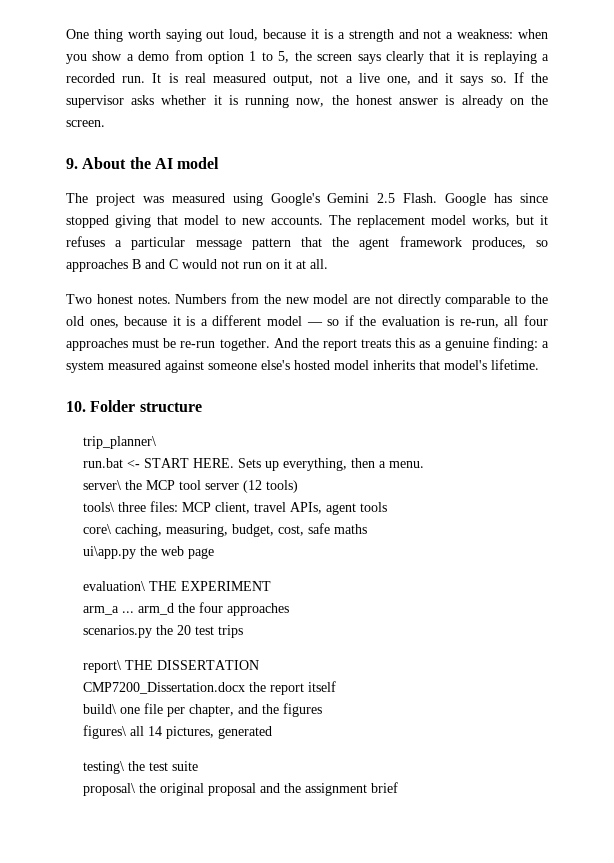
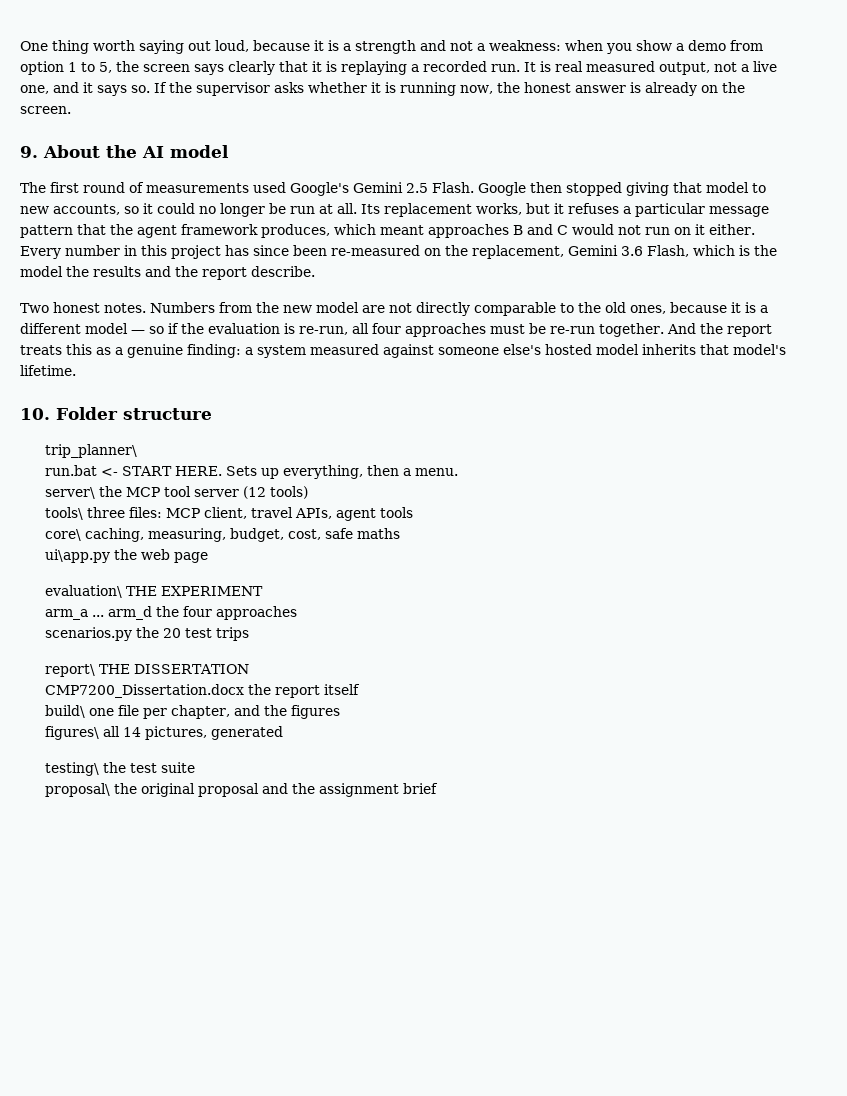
[95,193,263,206] project was measured using -> [50,182,286,193] first round of measurements used
[494,193,549,203] has since -> [530,182,562,193] then
[271,215,466,228] accounts. The replacement model -> [53,203,472,217] accounts, so it could no longer be run at all. Its replacement
[536,240,548,247] so -> [334,224,424,235] which meant
[296,259,328,269] at all. -> [709,224,755,235] [20,245,777,259] [20,266,315,280] either. Every number in this project has since been re-measured on the replacement, Gemini 3.6 Flash, which is the model the results and the report describe.

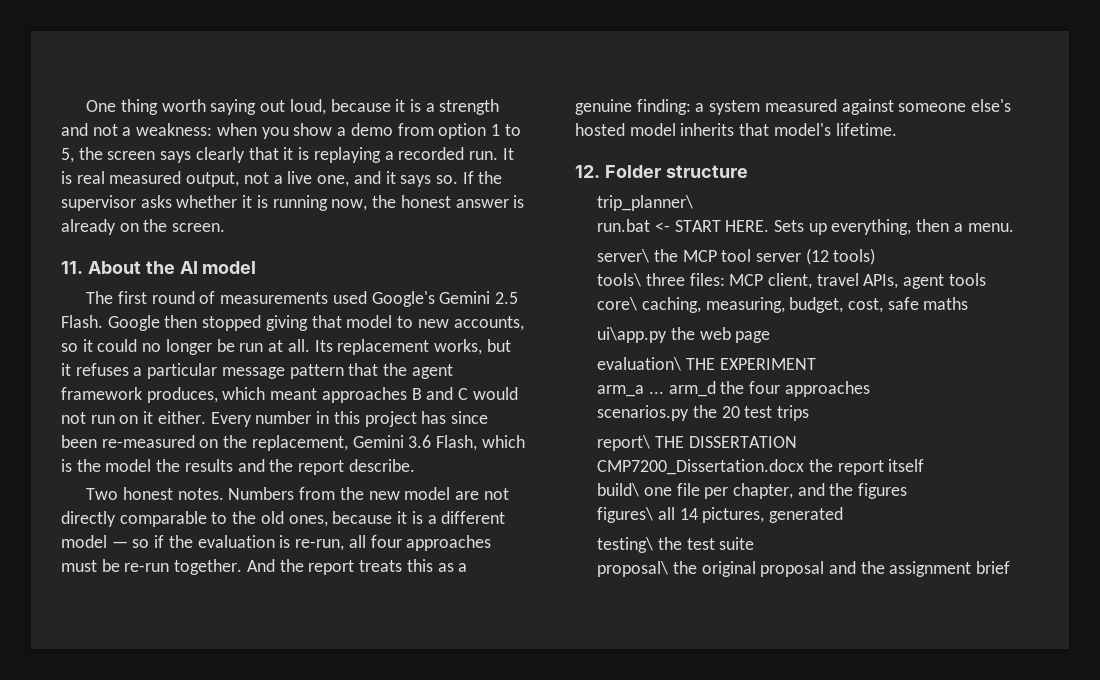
[20,146,38,158] 9. -> [61,261,83,274] 11.
[20,408,50,420] 10. -> [575,165,600,178] 12.

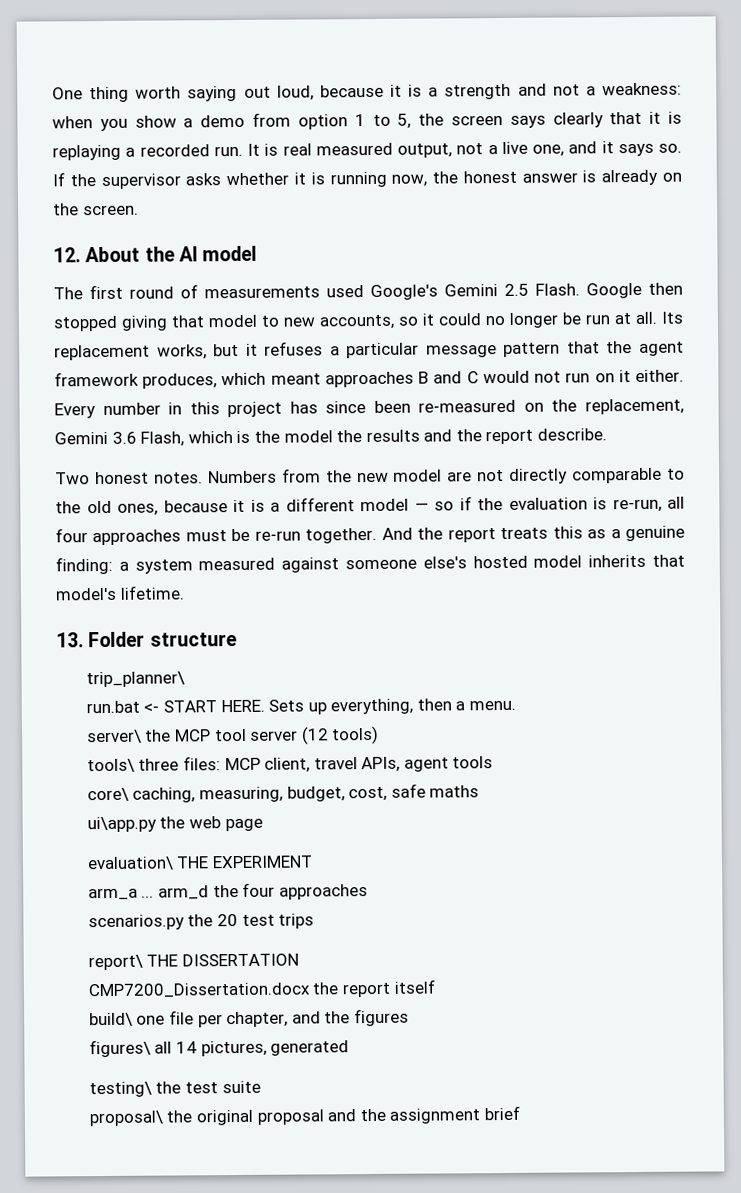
[61,261,83,274] 11. -> [53,247,81,263] 12.
[575,165,600,178] 12. -> [56,632,84,648] 13.

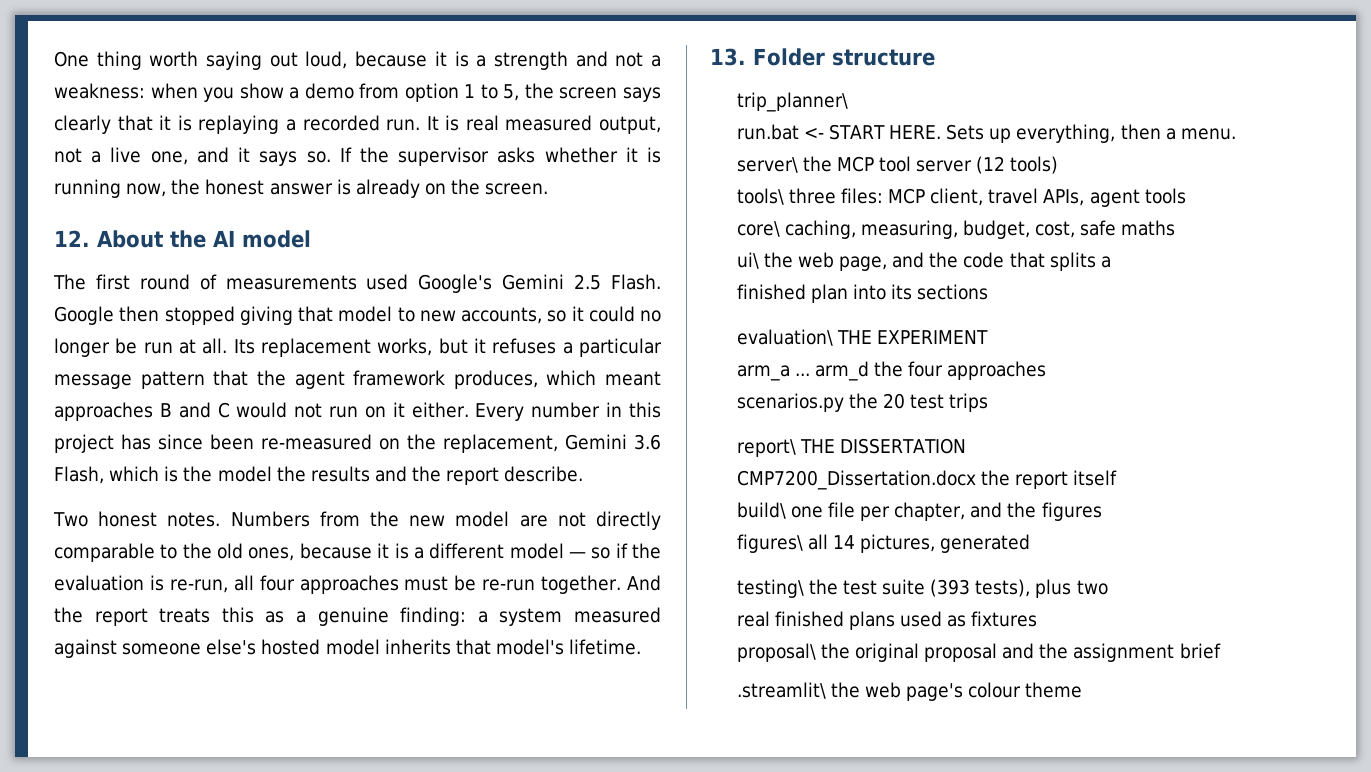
[86,816,263,833] ui\app.py the web page -> [736,252,1111,271] [736,284,989,303] ui\ the web page, and the code that splits a // finished plan into its sections
(261, 1087) none -> [930,579,1108,598] [736,611,1038,630] (393 tests), plus two // real finished plans used as fixtures
(520, 1113) none -> [736,682,1083,701] // .streamlit\ the web page's colour theme

